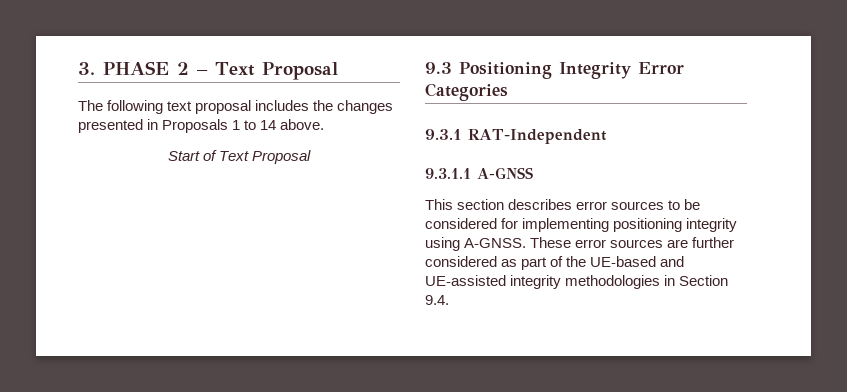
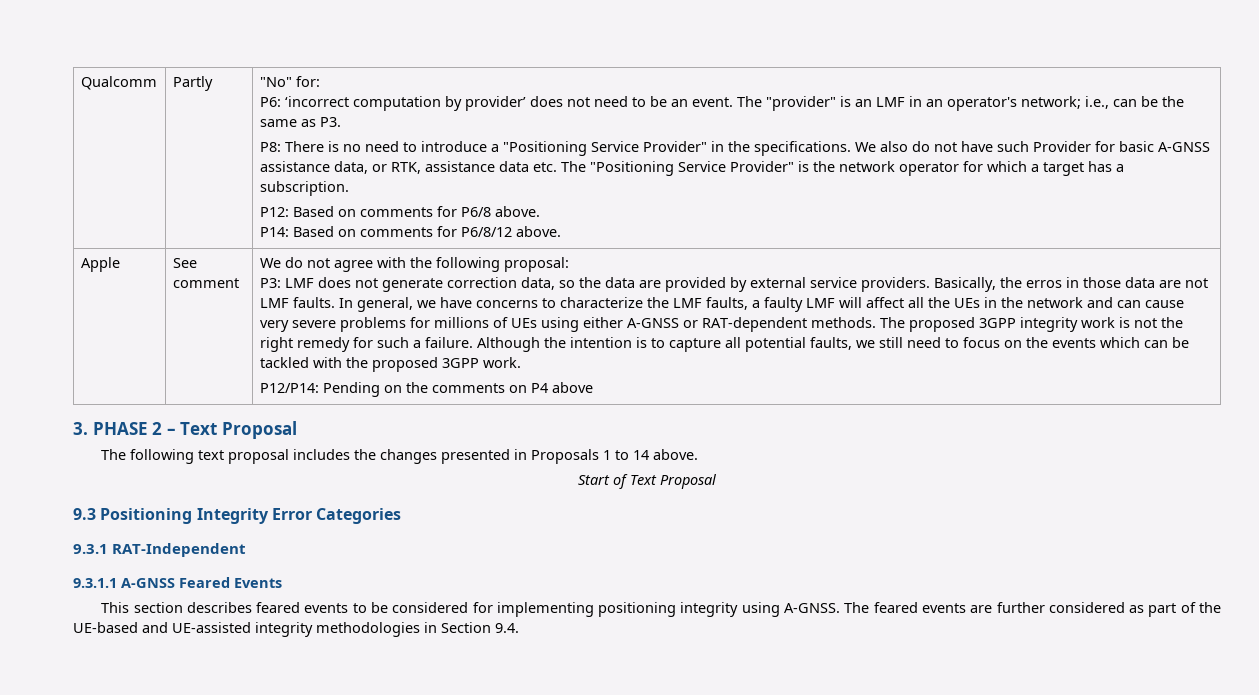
(78, 68) none -> [80,76,157,90] [172,76,213,91] [259,76,320,87] [259,96,1184,111] [259,117,341,127] [259,141,1210,156] [259,161,1124,176] [259,181,349,196] [259,206,540,217] [259,226,561,237] [80,257,120,272] [172,258,197,268] [172,278,239,288] [259,257,569,272] [259,277,1208,292] [259,297,1184,312] [259,317,1183,332] [259,337,1189,352] [259,357,521,372] [259,382,593,397] Qualcomm | Partly | "No" for: // P6: ‘incorrect computation by provider’ does not need to be an event. The "provider" is an LMF in an operator's network; i.e., can be the same as P3. // P8: There is no need to introduce a "Positioning Service Provider" in the specifications. We also do not have such Provider for basic A-GNSS assistance data, or RTK, assistance data etc. The "Positioning Service Provider" is the network operator for which a target has a subscription. // P12: Based on comments for P6/8 above. // P14: Based on comments for P6/8/12 above. // Apple | See comment | We do not agree with the following proposal: // P3: LMF does not generate correction data, so the data are provided by external service providers. Basically, the erros in those data are not LMF faults. In general, we have concerns to characterize the LMF faults, a faulty LMF will affect all the UEs in the network and can cause very severe problems for millions of UEs using either A-GNSS or RAT-dependent methods. The proposed 3GPP integrity work is not the right remedy for such a failure. Although the intention is to capture all potential faults, we still need to focus on the events which can be tackled with the proposed 3GPP work. // P12/P14: Pending on the comments on P4 above //
(533, 173) none -> [179,577,282,588] Feared Events
[576,201,665,210] error sources -> [256,602,349,613] feared events
[530,237,664,248] These error sources -> [844,602,966,613] The feared events

